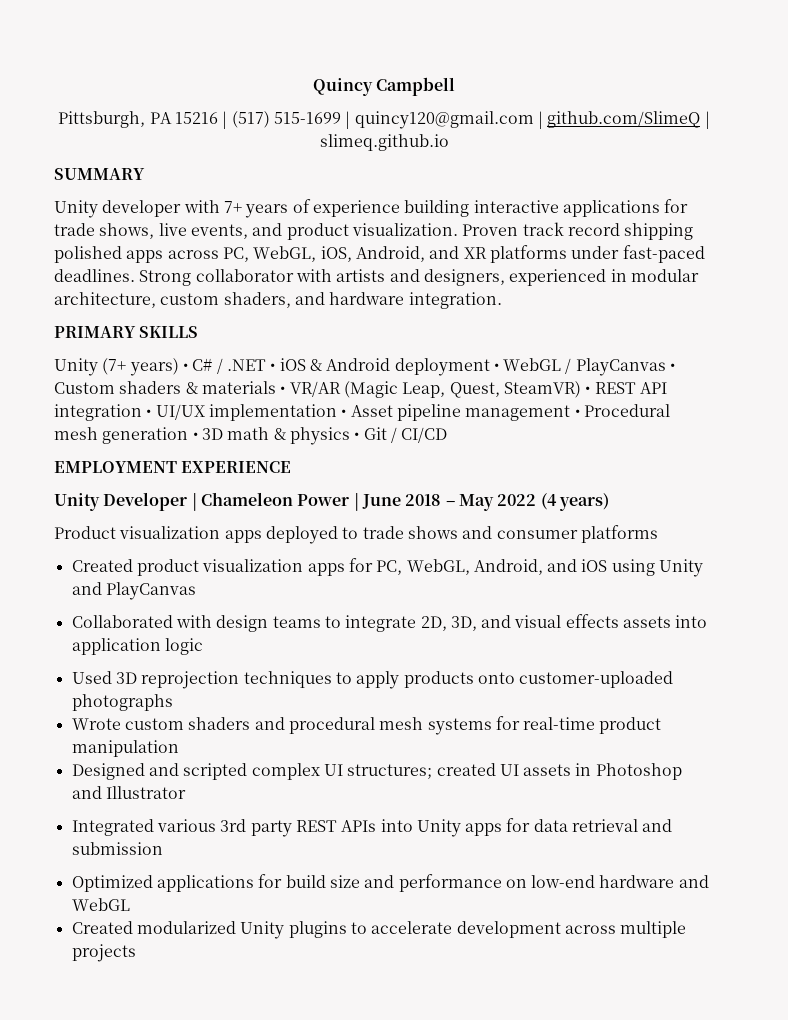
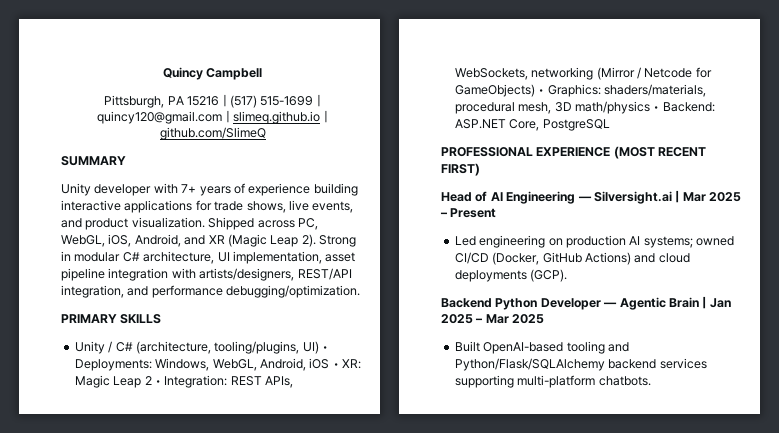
(543, 120) none -> [233,110,328,124] slimeq.github.io |
[704,111,710,129] [319,134,449,151] | slimeq.github.io -> (266, 133) none
[462,222,694,240] [54,246,164,263] Proven track record shipping polished apps -> [208,217,255,230] Shipped
[489,245,705,263] [54,269,699,286] [54,292,502,309] [54,326,199,338] [54,358,676,376] [54,381,667,398] [54,404,670,421] [54,427,448,445] [54,461,292,473] [54,492,609,511] [54,525,658,544] [71,558,704,577] [71,582,196,600] [71,614,708,632] [71,638,203,655] [71,671,674,689] [71,694,173,711] [71,716,662,735] [71,740,179,757] [71,763,682,780] [71,786,186,799] [71,818,673,837] [71,842,163,855] [71,874,709,892] [71,898,130,911] [71,921,687,939] [71,944,136,962] platforms under fast-paced deadlines. Strong collaborator with artists and designers, experienced in modular architecture, custom shaders, and hardware integration. // PRIMARY SKILLS // Unity (7+ years) • C# / .NET • iOS & Android deployment • WebGL / PlayCanvas • Custom shaders & materials • VR/AR (Magic Leap, Quest, SteamVR) • REST API integration • UI/UX implementation • Asset pipeline management • Procedural mesh generation • 3D math & physics • Git / CI/CD // EMPLOYMENT EXPERIENCE // Unity Developer | Chameleon Power | June 2018 – May 2022 (4 years) // Product visualization apps deployed to trade shows and consumer platforms // Created product visualization apps for PC, WebGL, Android, and iOS using Unity and PlayCanvas // Collaborated with design teams to integrate 2D, 3D, and visual effects assets into application logic // Used 3D reprojection techniques to apply products onto customer-uploaded photographs // Wrote custom shaders and procedural mesh systems for real-time product manipulation // Designed and scripted complex UI structures; created UI assets in Photoshop and Illustrator // Integrated various 3rd party REST APIs into Unity apps for data retrieval and submission // Optimized applications for build size and performance on low-end hardware and WebGL // Created modularized Unity plugins to accelerate development across multiple projects -> [227,234,356,247] [61,251,356,264] [61,268,352,281] [61,285,361,298] [61,314,162,324] [74,341,328,354] [74,358,361,371] [74,375,293,388] [454,67,712,80] [454,84,706,97] [454,101,715,114] [454,119,610,131] [441,146,707,159] [441,163,480,176] [441,190,741,204] [440,208,497,218] [454,235,734,248] [454,252,690,265] [454,269,568,282] [441,296,731,310] [441,314,545,324] [454,341,629,354] [454,358,707,371] [454,375,651,388] (Magic Leap 2). Strong in modular C# architecture, UI implementation, asset pipeline integration with artists/designers, REST/API integration, and performance debugging/optimization. // PRIMARY SKILLS // Unity / C# (architecture, tooling/plugins, UI) • Deployments: Windows, WebGL, Android, iOS • XR: Magic Leap 2 • Integration: REST APIs, WebSockets, networking (Mirror / Netcode for GameObjects) • Graphics: shaders/materials, procedural mesh, 3D math/physics • Backend: ASP.NET Core, PostgreSQL // PROFESSIONAL EXPERIENCE (MOST RECENT FIRST) // Head of AI Engineering — Silversight.ai | Mar 2025 – Present // Led engineering on production AI systems; owned CI/CD (Docker, GitHub Actions) and cloud deployments (GCP). // Backend Python Developer — Agentic Brain | Jan 2025 – Mar 2025 // Built OpenAI-based tooling and Python/Flask/SQLAlchemy backend services supporting multi-platform chatbots.

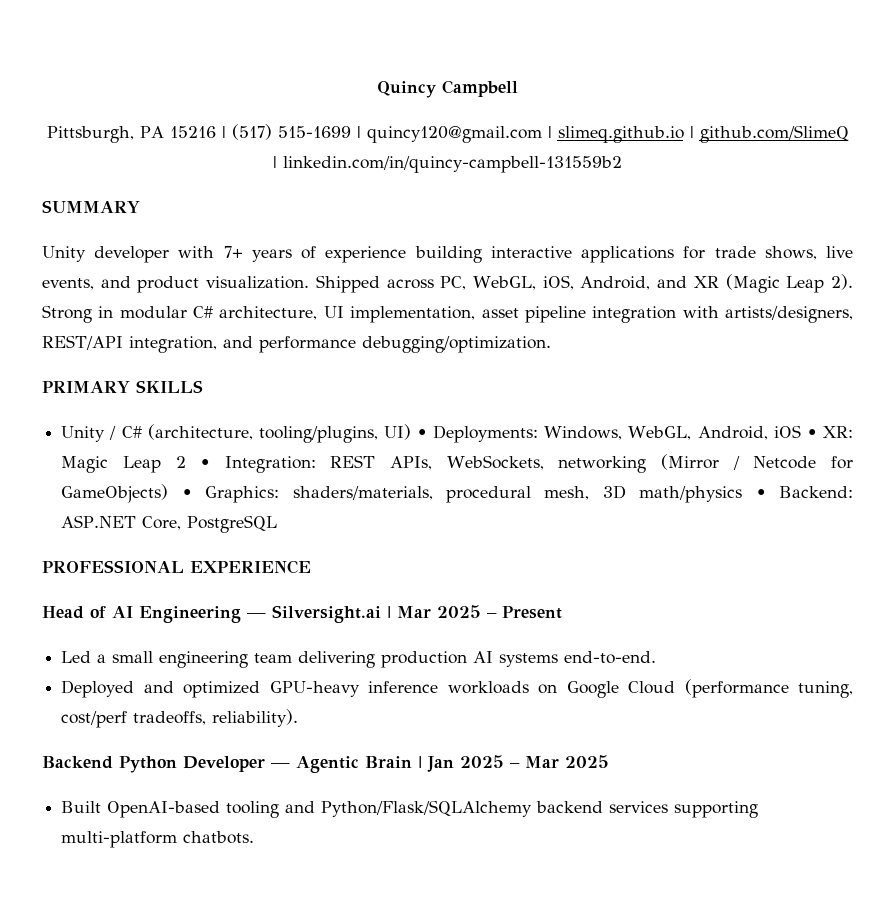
(266, 133) none -> [273,156,622,173] | linkedin.com/in/quincy-campbell-131559b2
[613,146,707,159] [441,163,480,176] (MOST RECENT FIRST) -> (311, 567) none
[479,235,734,248] [454,252,690,265] [454,269,568,282] engineering on production AI systems; owned CI/CD (Docker, GitHub Actions) and cloud deployments (GCP). -> [97,651,657,668] [61,679,854,698] [61,709,299,728] a small engineering team delivering production AI systems end-to-end. // Deployed and optimized GPU-heavy inference workloads on Google Cloud (performance tuning, cost/perf tradeoffs, reliability).

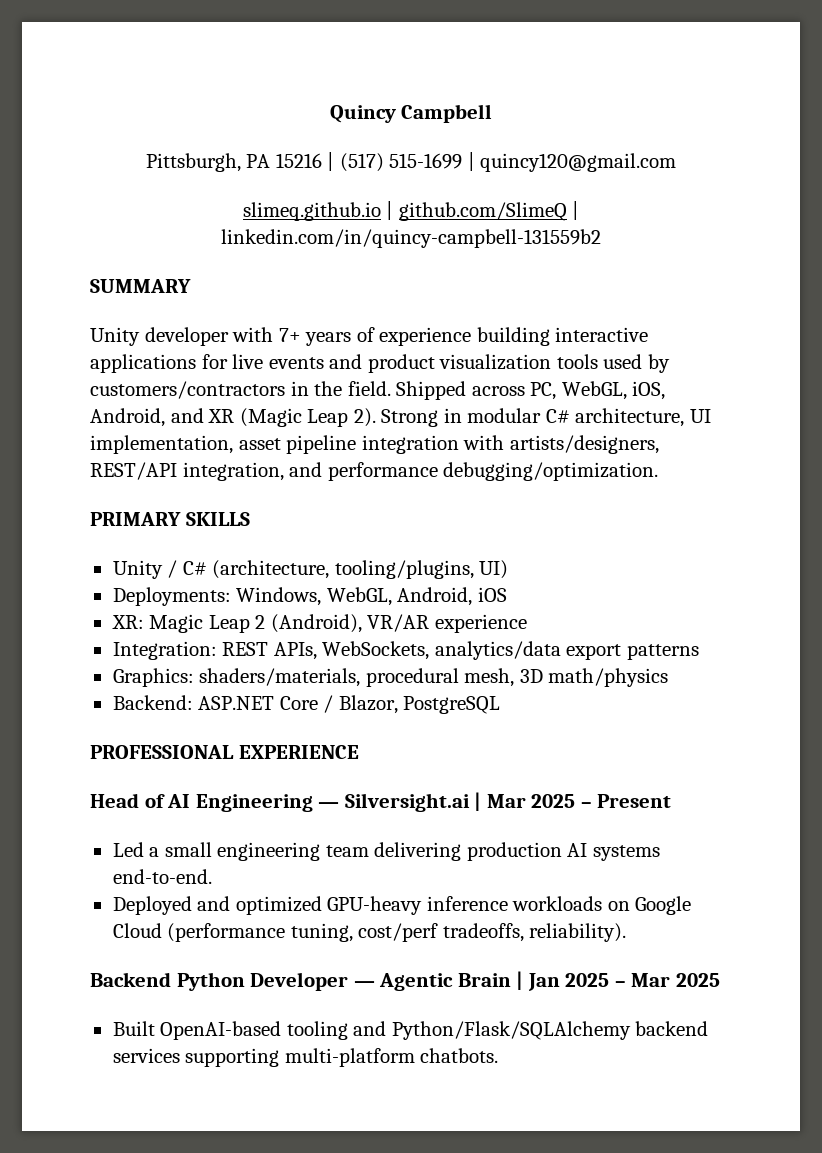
[547,126,552,138] | -> (677, 162) //
[714,246,854,260] [42,276,310,293] trade shows, live events, and product visualization. -> [232,354,670,373] [90,381,391,399] live events and product visualization tools used by customers/contractors in the field.
[417,429,428,438] • -> (509, 569) //
[806,429,817,438] • -> (507, 594) //
[200,459,211,468] • -> [270,614,527,633] (Android), VR/AR experience //
[558,454,853,473] [61,484,192,503] networking (Mirror / Netcode for GameObjects) • -> [434,641,699,660] analytics/data export patterns //
[755,489,766,498] • -> (669, 677) //
[142,516,182,530] Core, -> [279,695,398,714] Core / Blazor,

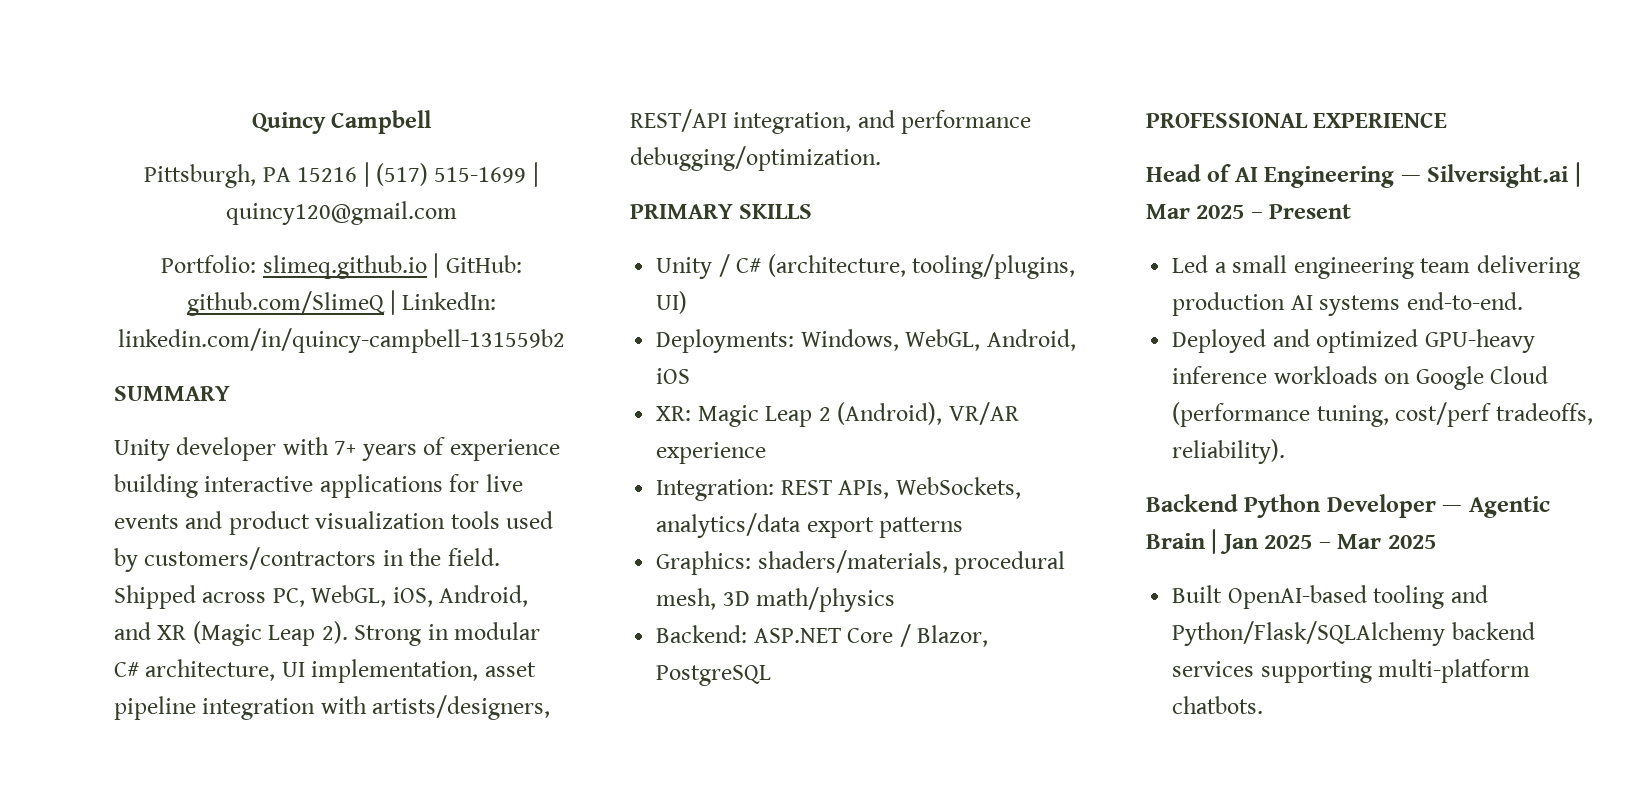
(677, 162) none -> [161,255,257,273] Portfolio:
(394, 210) none -> [445,255,522,273] GitHub:
(580, 210) none -> [402,292,497,310] LinkedIn:

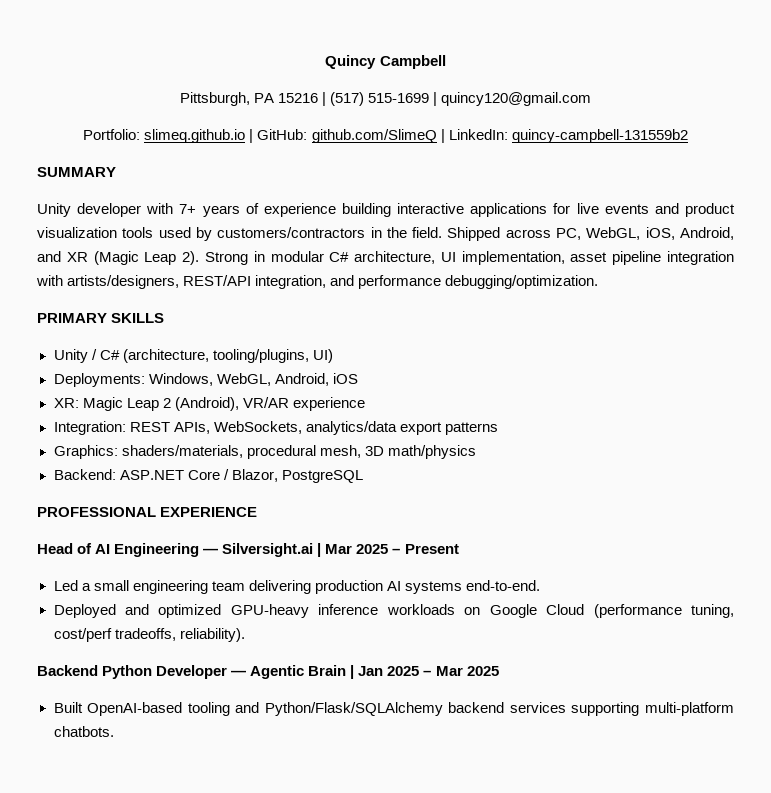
[118,328,565,353] linkedin.com/in/quincy-campbell-131559b2 -> [511,129,688,143] quincy-campbell-131559b2

